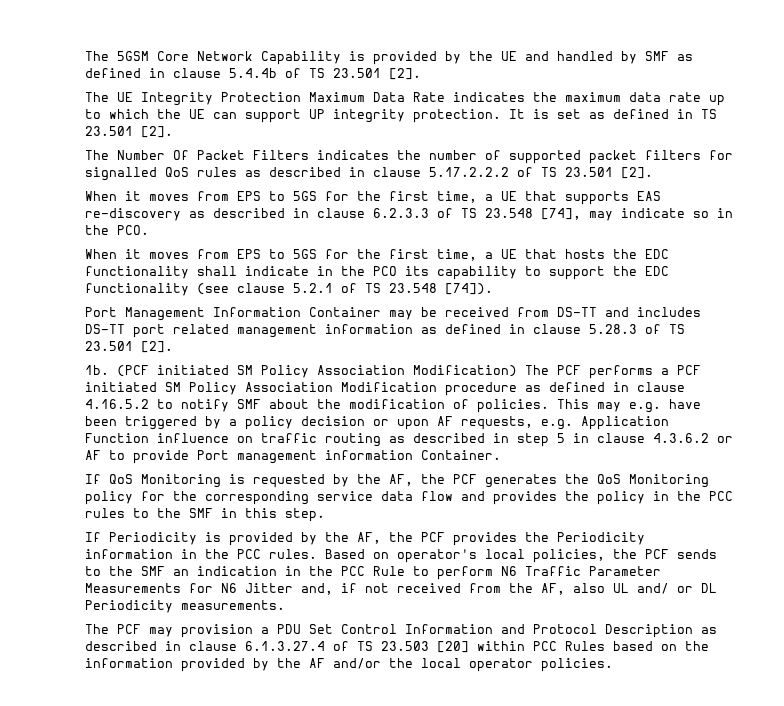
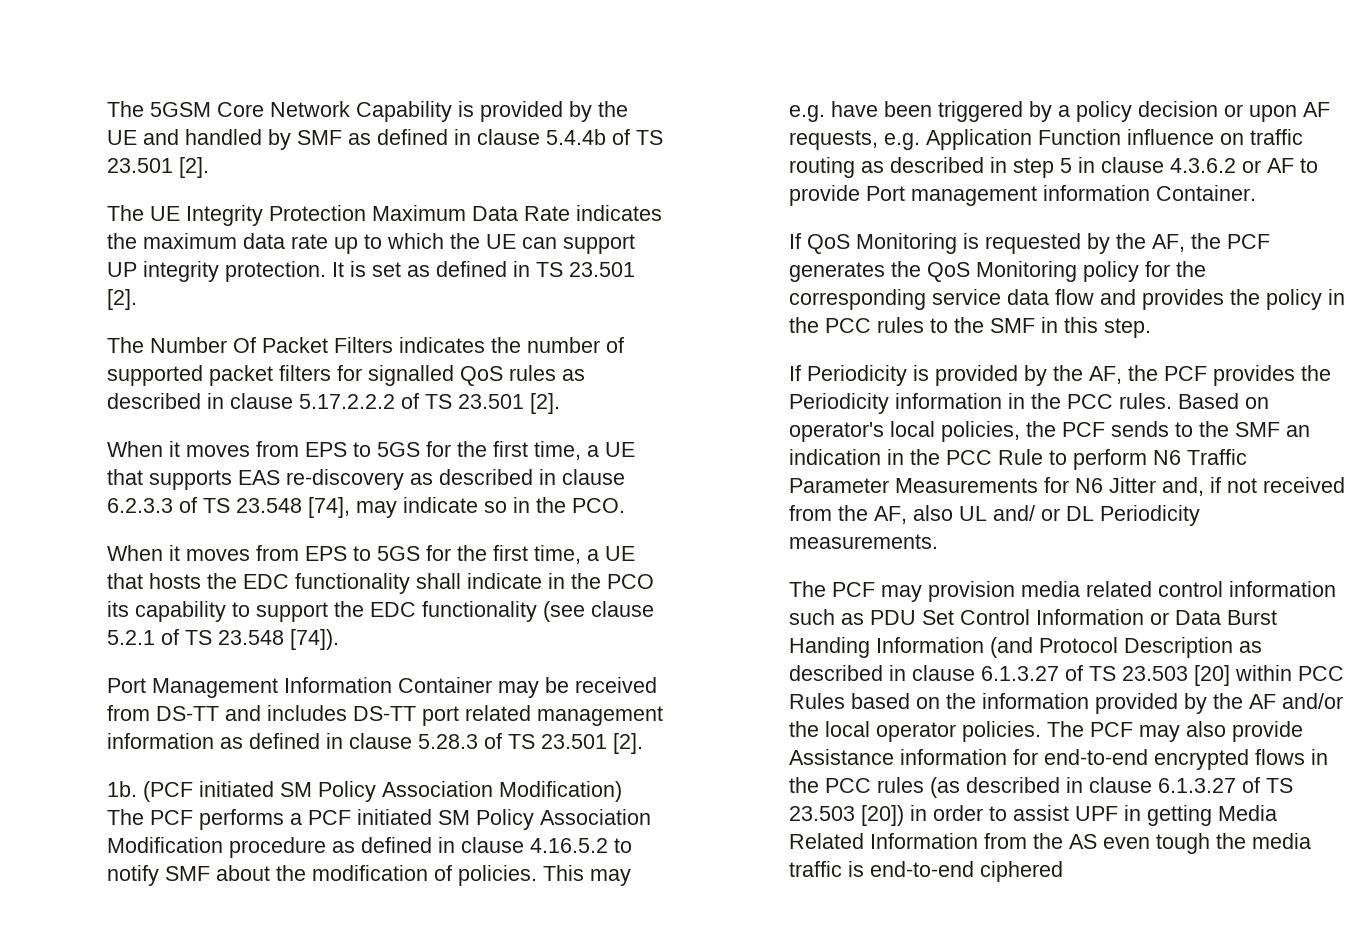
[260,624,525,634] a PDU Set Control Information and -> [1021,581,1337,597] [789,609,1278,625] [789,637,1034,658] media related control information such as PDU Set Control Information or Data Burst Handing Information (and
[244,641,325,651] 6.1.3.27.4 -> [981,666,1060,681] 6.1.3.27
(613, 665) none -> [1047,721,1304,742] [789,749,1329,770] [789,777,1294,798] [789,805,1278,826] [789,833,1312,854] [789,861,1064,882] The PCF may also provide Assistance information for end-to-end encrypted flows in the PCC rules (as described in clause 6.1.3.27 of TS 23.503 [20]) in order to assist UPF in getting Media Related Information from the AS even tough the media traffic is end-to-end ciphered

